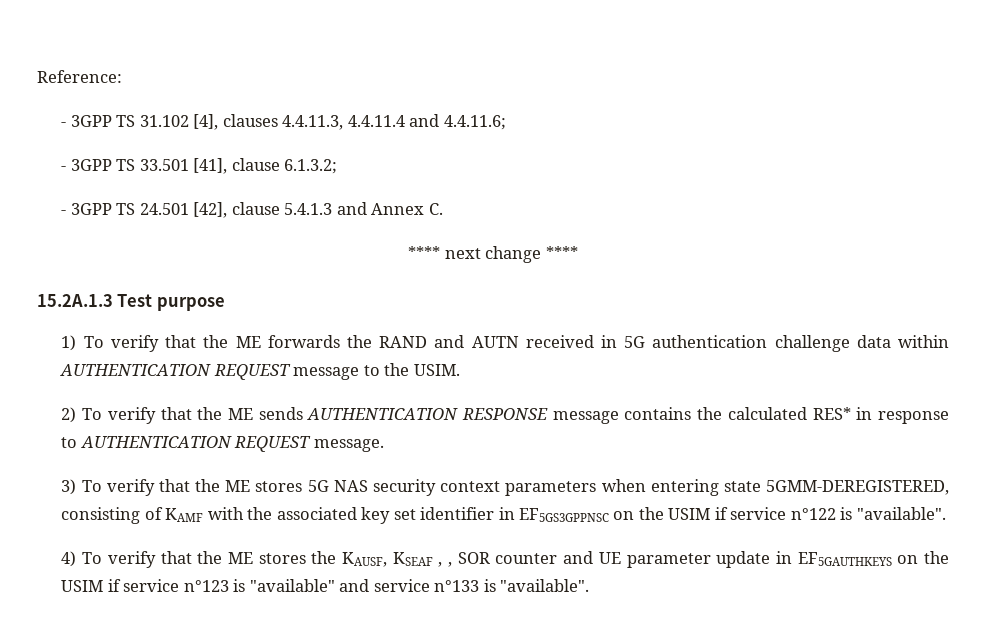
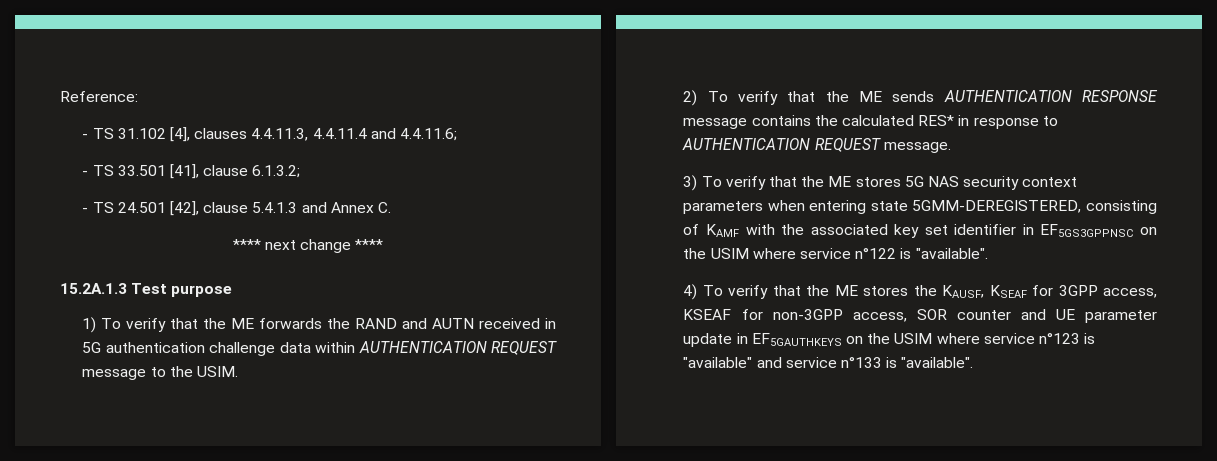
[70,115,112,127] 3GPP -> (89, 136) none
[70,159,112,171] 3GPP -> (89, 173) none
[70,203,112,215] 3GPP -> (89, 210) none
[714,507,728,520] if -> [752,248,796,259] where
[438,562,453,567] , , -> [1032,285,1157,298] [683,309,907,322] for 3GPP access, KSEAF for non-3GPP access,
[107,579,121,592] if -> [936,333,980,344] where

